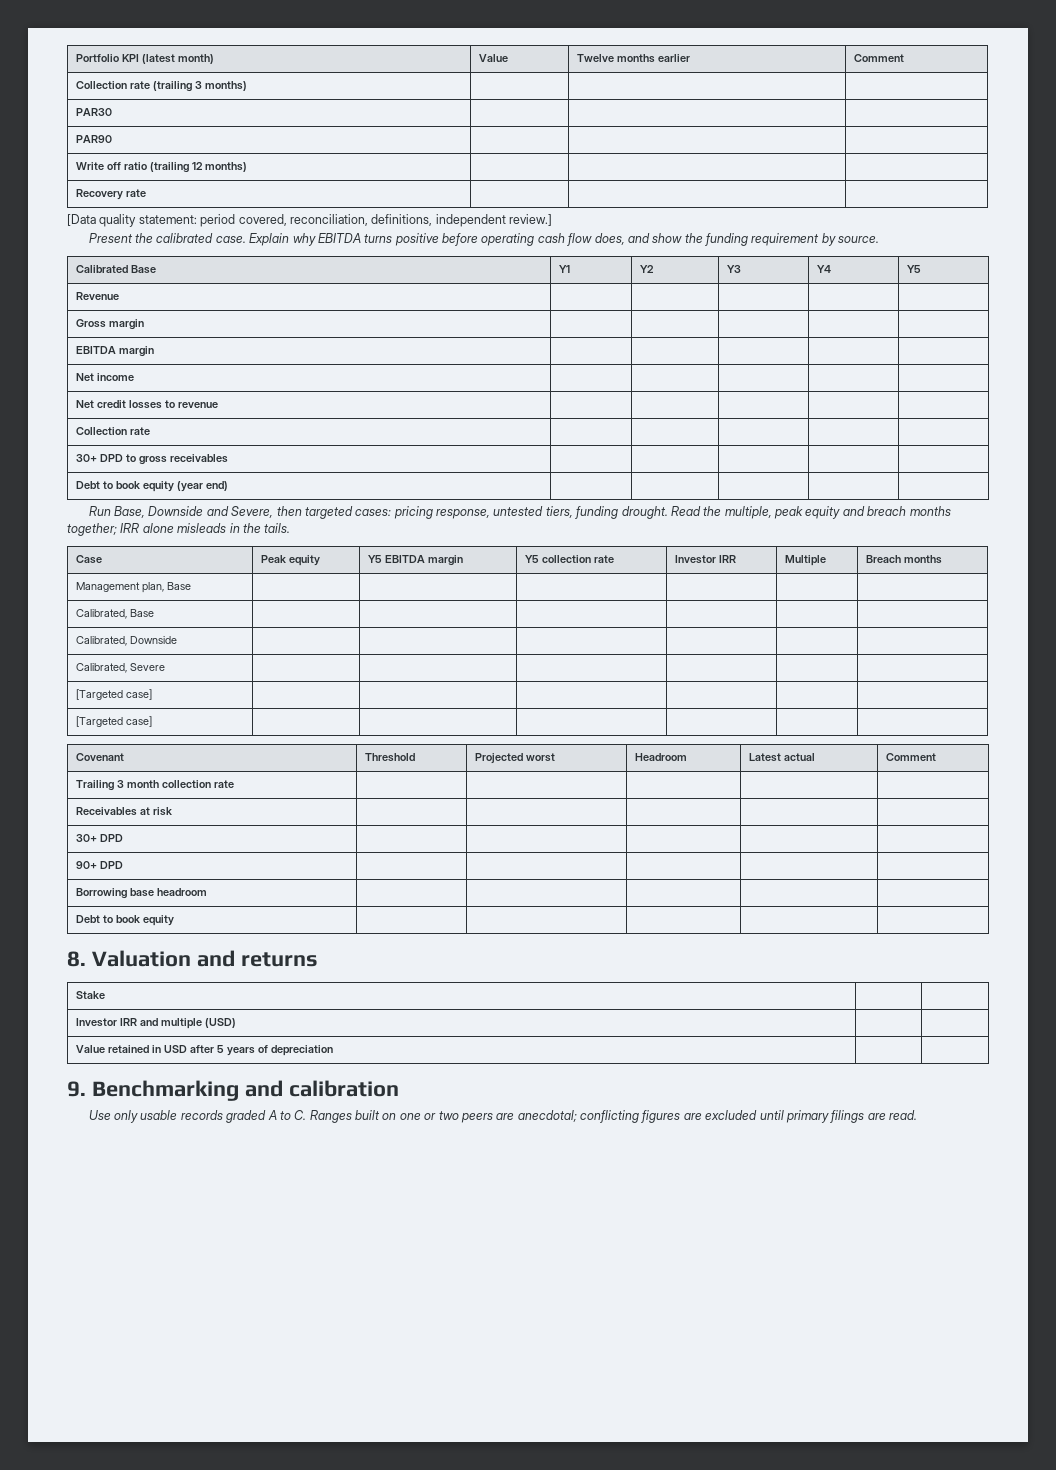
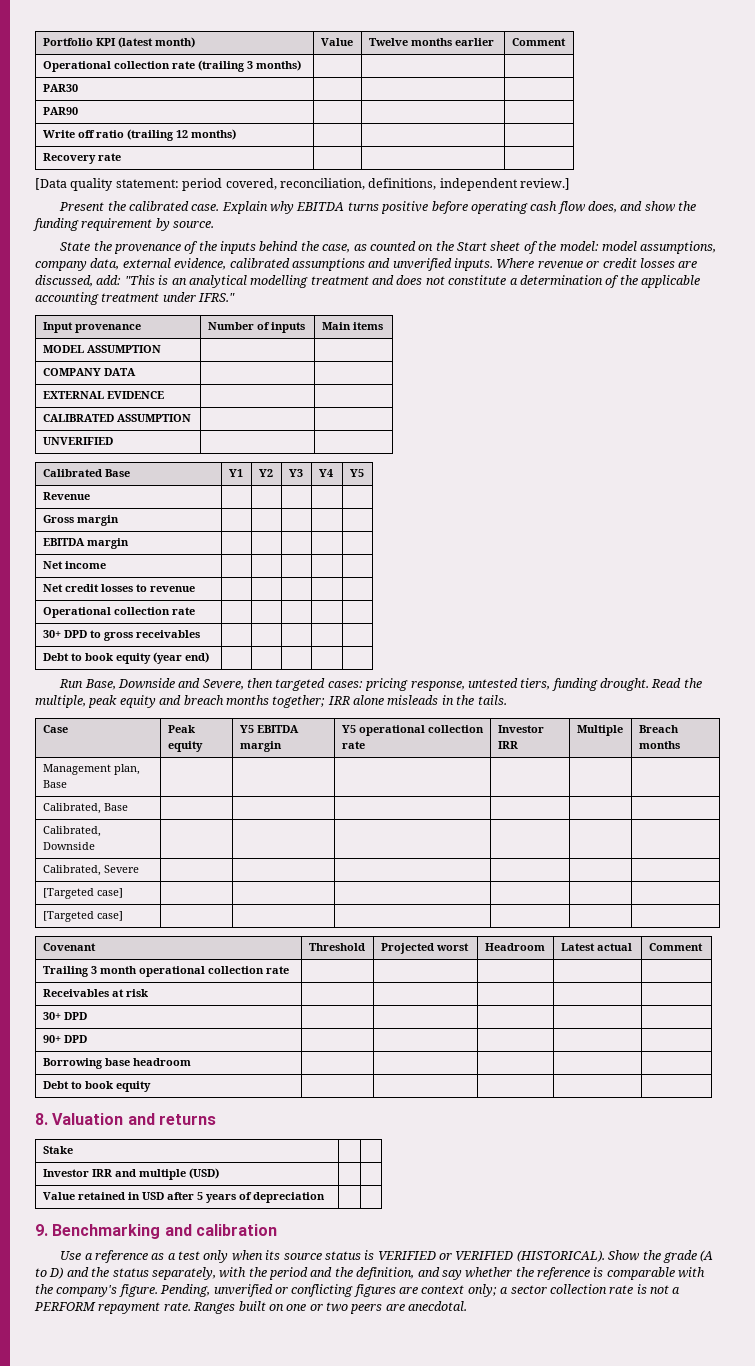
[75,81,127,89] Collection -> [42,61,170,72] Operational collection
(880, 239) none -> [60,241,717,254] [35,258,698,271] [35,275,700,288] [35,292,236,305] [42,322,141,333] [207,322,305,333] [321,322,383,330] [42,345,161,353] [42,368,136,376] [42,391,164,399] [42,414,191,422] [42,437,113,445] // State the provenance of the inputs behind the case, as counted on the Start sheet of the model: model assumptions, company data, external evidence, calibrated assumptions and unverified inputs. Where revenue or credit losses are discussed, add: "This is an analytical modelling treatment and does not constitute a determination of the applicable accounting treatment under IFRS." // Input provenance | Number of inputs | Main items // MODEL ASSUMPTION | | // COMPANY DATA | | // EXTERNAL EVIDENCE | | // CALIBRATED ASSUMPTION | | // UNVERIFIED | |
[75,427,127,435] Collection -> [42,607,170,618] Operational collection
(539, 559) none -> [358,725,425,736] operational
(159, 784) none -> [138,966,205,977] operational
[114,1110,307,1123] only usable records graded A to C. -> [84,1250,714,1263] [35,1267,706,1280] [35,1284,681,1297] [34,1302,191,1314] a reference as a test only when its source status is VERIFIED or VERIFIED (HISTORICAL). Show the grade (A to D) and the status separately, with the period and the definition, and say whether the reference is comparable with the company's figure. Pending, unverified or conflicting figures are context only; a sector collection rate is not a PERFORM repayment rate.
[517,1110,918,1123] anecdotal; conflicting figures are excluded until primary filings are read. -> [408,1301,468,1311] anecdotal.

